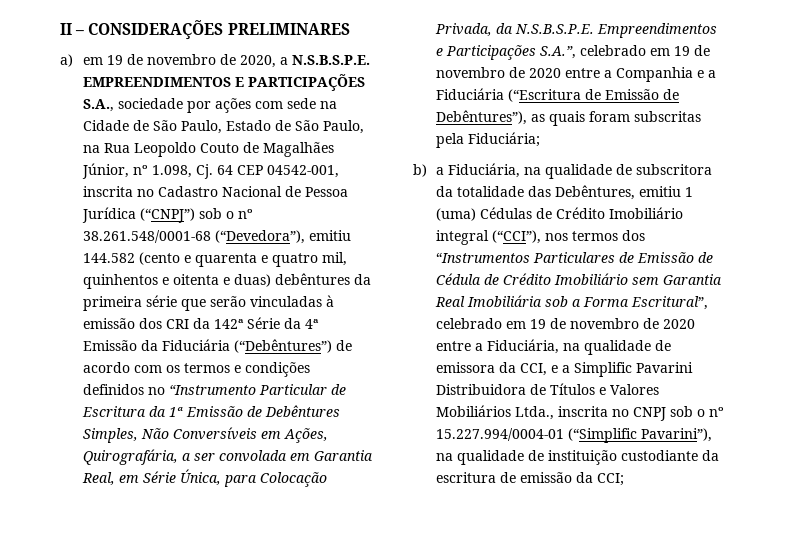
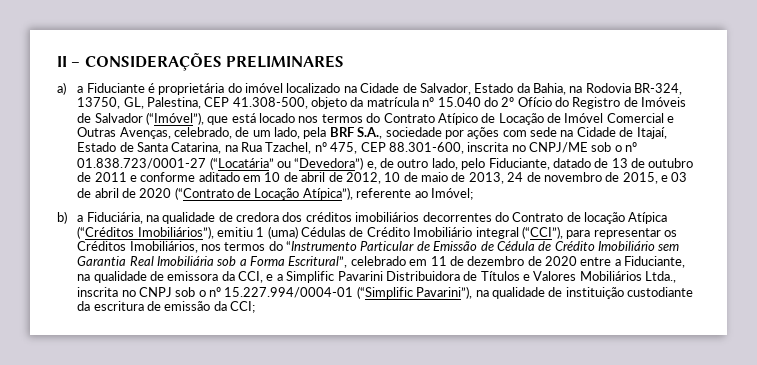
[83,54,371,68] [83,74,366,91] em 19 de novembro de 2020, a N.S.B.S.P.E. EMPREENDIMENTOS E PARTICIPAÇÕES -> [77,83,683,95] [77,97,687,109] [77,112,675,125] [77,127,354,139] a Fiduciante é proprietária do imóvel localizado na Cidade de Salvador, Estado da Bahia, na Rodovia BR-324, 13750, GL, Palestina, CEP 41.308-500, objeto da matrícula nº 15.040 do 2º Ofício do Registro de Imóveis de Salvador (“Imóvel”), que está locado nos termos do Contrato Atípico de Locação de Imóvel Comercial e Outras Avenças, celebrado, de um lado, pela BRF
[153,120,365,134] [83,142,335,157] [82,163,340,179] [83,186,349,197] [82,207,254,223] [83,230,352,244] [83,252,348,267] [83,273,372,289] [83,295,335,311] [83,317,320,329] [83,339,353,353] [83,362,311,377] [83,384,347,395] [82,405,341,417] [83,427,329,443] [83,449,374,465] [82,469,328,487] [435,23,718,38] [436,45,711,60] [436,67,717,82] [436,88,680,102] [436,110,702,126] [436,132,541,148] São Paulo, Estado de São Paulo, na Rua Leopoldo Couto de Magalhães Júnior, nº 1.098, Cj. 64 CEP 04542-001, inscrita no Cadastro Nacional de Pessoa Jurídica (“CNPJ”) sob o nº 38.261.548/0001-68 (“Devedora”), emitiu 144.582 (cento e quarenta e quatro mil, quinhentos e oitenta e duas) debêntures da primeira série que serão vinculadas à emissão dos CRI da 142ª Série da 4ª Emissão da Fiduciária (“Debêntures”) de acordo com os termos e condições definidos no “Instrumento Particular de Escritura da 1ª Emissão de Debêntures Simples, Não Conversíveis em Ações, Quirografária, a ser convolada em Garantia Real, em Série Única, para Colocação Privada, da N.S.B.S.P.E. Empreendimentos e Participações S.A.”, celebrado em 19 de novembro de 2020 entre a Companhia e a Fiduciária (“Escritura de Emissão de Debêntures”), as quais foram subscritas pela Fiduciária; -> [636,127,667,139] [77,142,638,154] [77,157,694,170] [77,172,688,184] [77,187,473,200] Itajaí, Estado de Santa Catarina, na Rua Tzachel, nº 475, CEP 88.301-600, inscrita no CNPJ/ME sob o nº 01.838.723/0001-27 (“Locatária” ou “Devedora”) e, de outro lado, pelo Fiduciante, datado de 13 de outubro de 2011 e conforme aditado em 10 de abril de 2012, 10 de maio de 2013, 24 de novembro de 2015, e 03 de abril de 2020 (“Contrato de Locação Atípica”), referente ao Imóvel;
[636,164,713,175] [436,185,636,200] subscritora da totalidade das Debêntures, -> [236,212,668,224] [77,226,214,239] credora dos créditos imobiliários decorrentes do Contrato de locação Atípica (“Créditos Imobiliários”),
[545,230,646,241] [436,252,616,263] nos termos dos “Instrumentos Particulares -> [566,228,678,239] [77,241,415,253] para representar os Créditos Imobiliários, nos termos do “Instrumento Particular
[530,318,696,329] [436,339,560,354] 19 de novembro de 2020 entre a Fiduciária, -> [430,256,686,268] 11 de dezembro de 2020 entre a Fiduciante,

